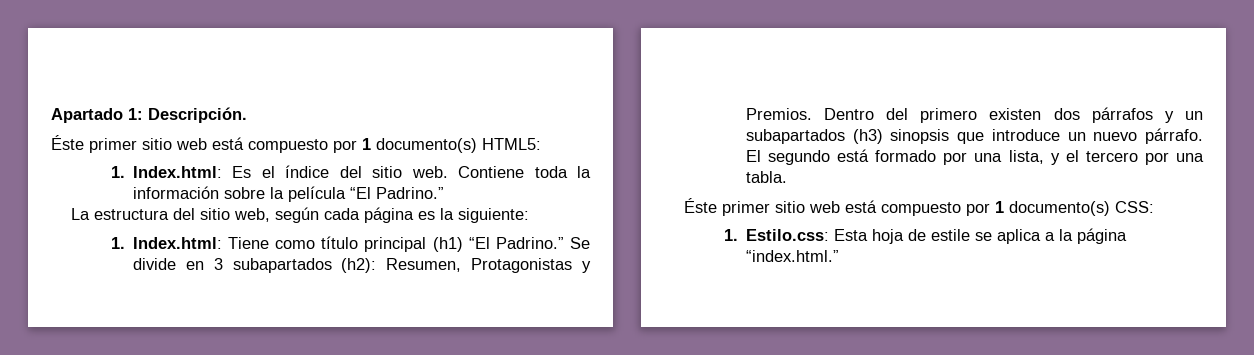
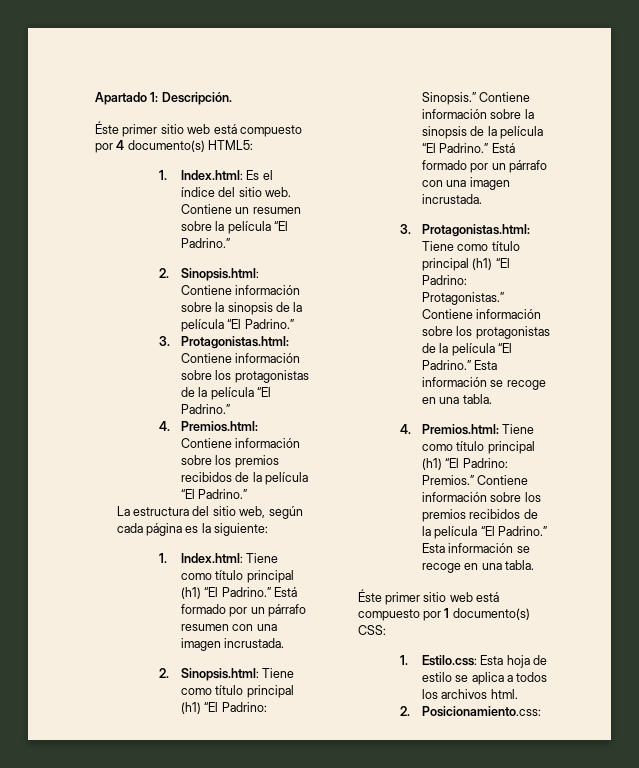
[362,138,371,150] 1 -> [116,140,125,150] 4
[534,166,592,178] [132,186,265,199] toda la información sobre -> [235,207,301,214] [180,221,289,234] [180,238,230,248] [159,268,259,281] [180,285,301,295] [180,302,303,315] [180,319,294,332] [159,336,289,349] [180,353,301,363] [180,370,309,383] [180,387,272,400] [180,404,230,414] [159,421,258,432] [180,438,301,448] [180,455,279,468] [180,472,250,482] un resumen sobre la película “El Padrino.” // 2. Sinopsis.html: Contiene información sobre la sinopsis de la película “El Padrino.” // 3. Protagonistas.html: Contiene información sobre los protagonistas de la película “El Padrino.” // 4. Premios.html: Contiene información sobre los premios recibidos de
[570,237,590,249] [132,258,591,273] [745,107,1203,123] [745,128,1203,144] [745,149,1169,165] Se divide en 3 subapartados (h2): Resumen, Protagonistas y Premios. Dentro del primero existen dos párrafos y un subapartados (h3) sinopsis que introduce un nuevo párrafo. El segundo está formado por una lista, y el tercero por -> [274,587,298,597] [180,604,307,617] [180,624,277,631] [180,638,285,651] [159,668,295,681] [180,685,294,698] [180,702,267,714] [421,92,531,105] [421,109,534,119] [421,126,544,139] [421,143,515,153] [421,160,548,173] [421,177,510,190] [421,194,482,204] [400,224,530,237] [421,241,520,251] [421,258,510,271] [421,275,467,285] [421,292,504,305] [421,309,542,319] [421,326,550,339] [421,343,513,356] [421,360,498,370] [421,377,546,390] [421,394,492,404] [400,424,535,435] [421,441,535,454] [421,458,508,470] [421,475,529,485] [421,492,541,502] [421,509,538,522] [421,526,548,539] [421,543,530,553] [421,563,479,573] Está formado por un párrafo resumen con una imagen incrustada. // 2. Sinopsis.html: Tiene como título principal (h1) “El Padrino: Sinopsis.” Contiene información sobre la sinopsis de la película “El Padrino.” Está formado por un párrafo con una imagen incrustada. // 3. Protagonistas.html: Tiene como título principal (h1) “El Padrino: Protagonistas.” Contiene información sobre los protagonistas de la película “El Padrino.” Esta información se recoge en una tabla. // 4. Premios.html: Tiene como título principal (h1) “El Padrino: Premios.” Contiene información sobre los premios recibidos de la película “El Padrino.” Esta información se recoge en
[930,229,970,241] estile -> [421,672,452,682] estilo
[1058,228,1127,244] [745,250,839,262] la página “index.html.” -> [516,672,548,682] [421,689,518,699] [400,706,541,717] todos los archivos html. // 2. Posicionamiento.css:

